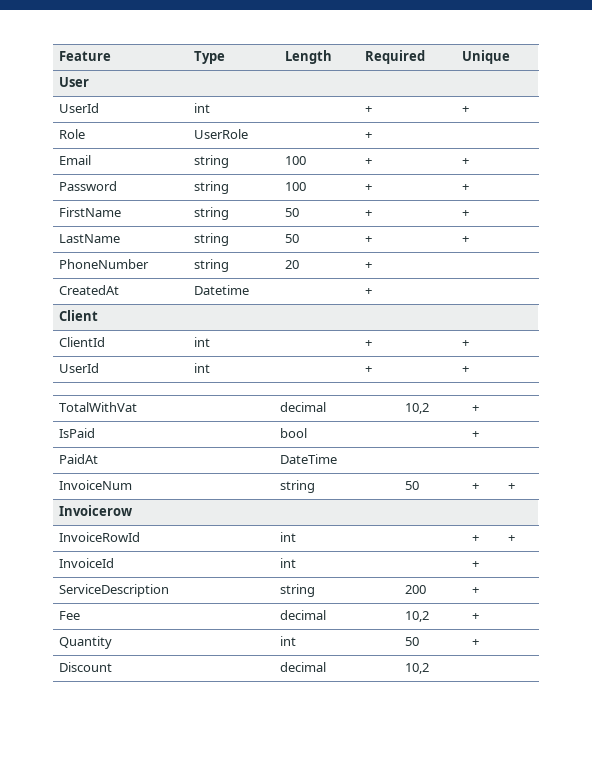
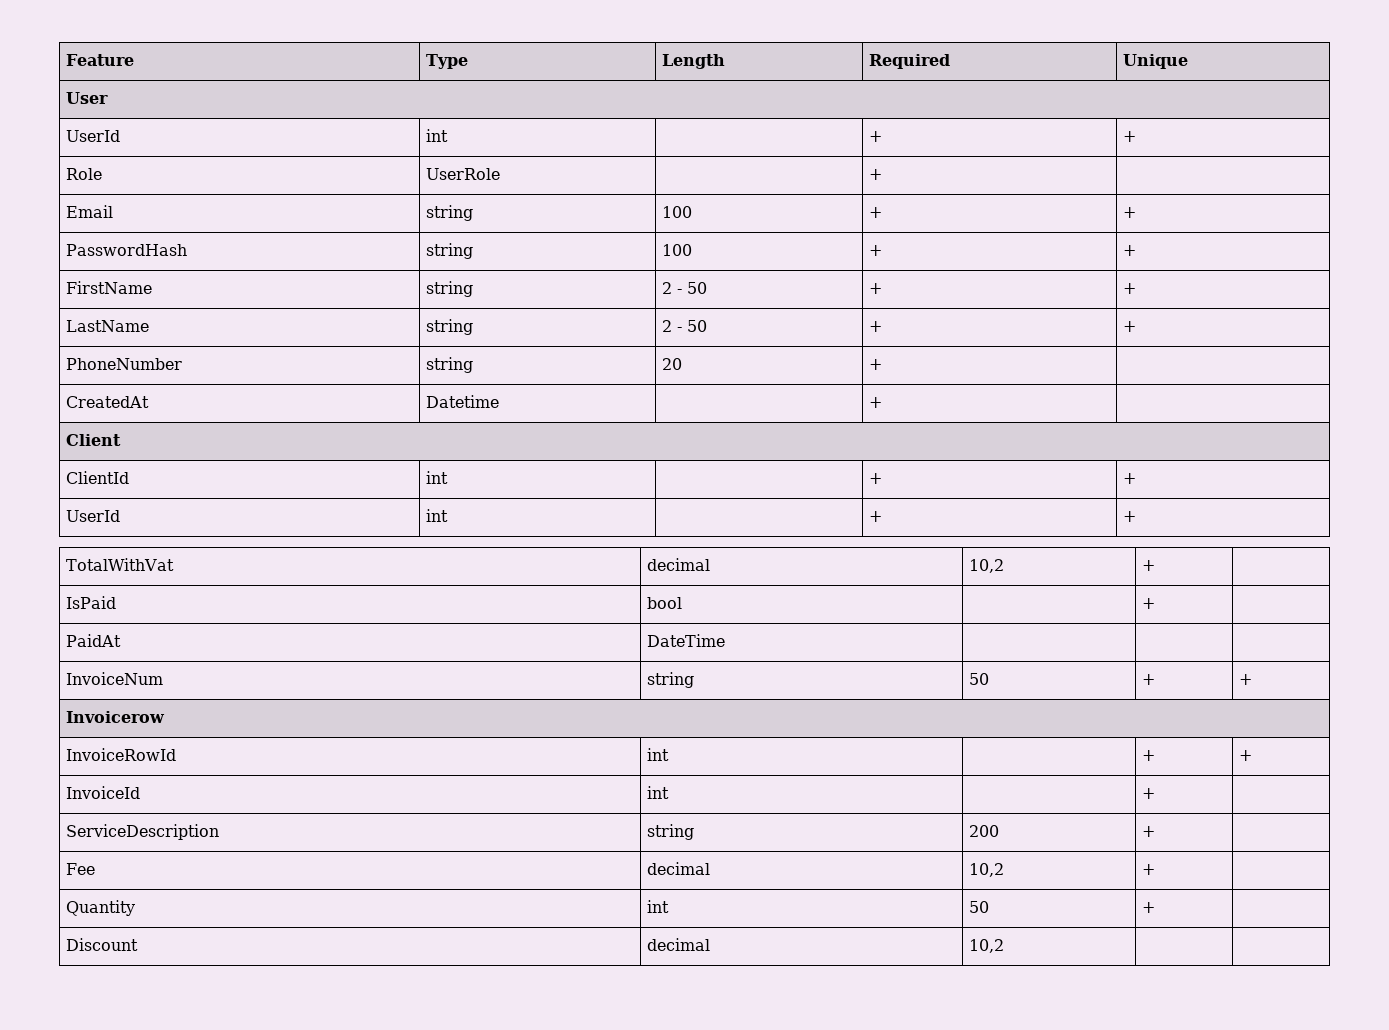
[58,181,117,191] Password -> [66,244,188,256] PasswordHash
(229, 213) none -> [662,282,683,294] 2 -
(229, 239) none -> [662,320,683,332] 2 -

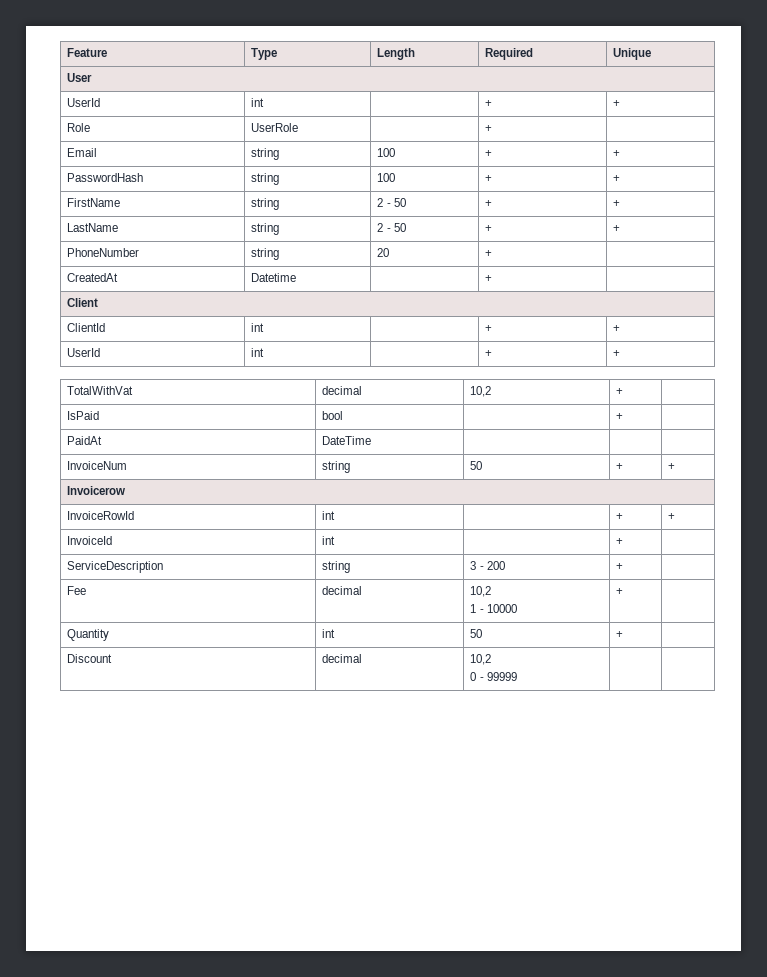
(695, 832) none -> [470,561,484,570] 3 -
(1005, 870) none -> [470,604,517,613] // 1 - 10000
(1005, 946) none -> [470,672,517,681] // 0 - 99999

